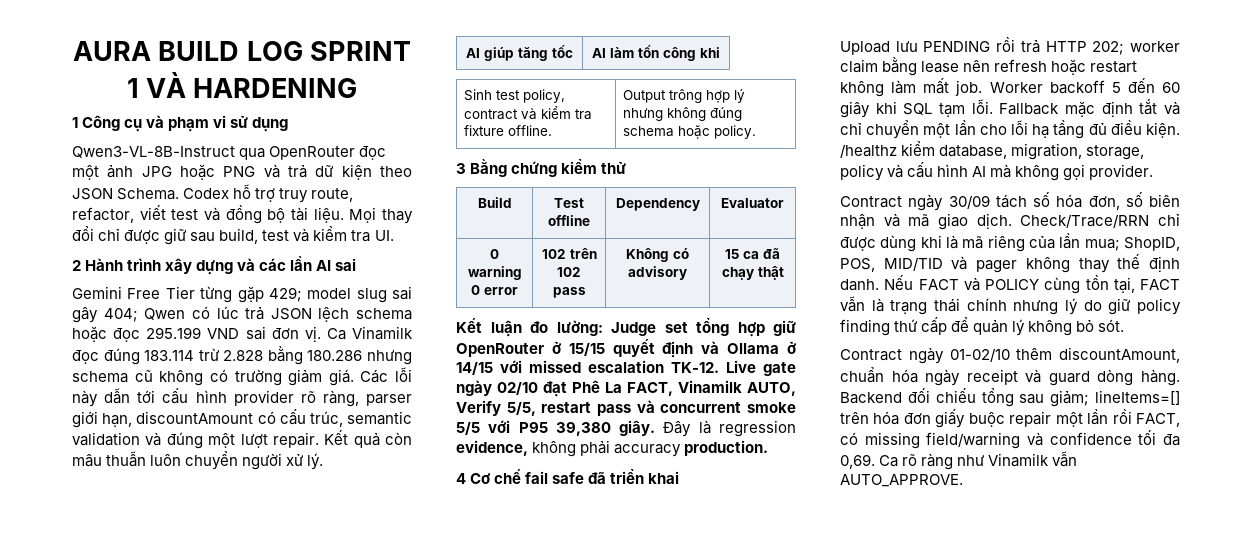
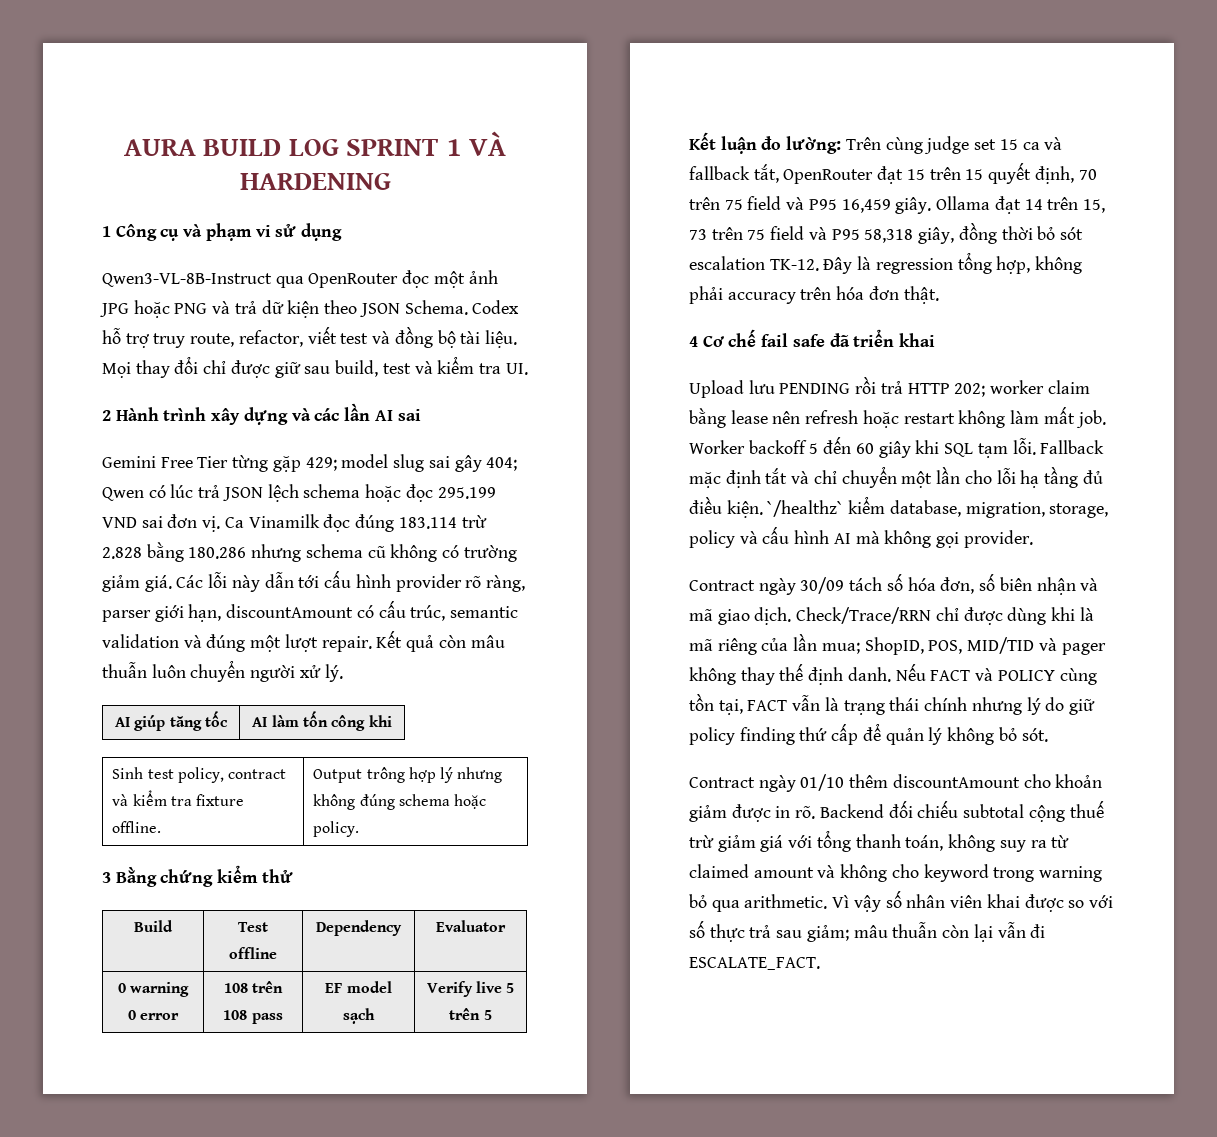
[541,248,597,259] [557,267,581,277] [552,287,586,298] [626,248,689,262] [628,266,687,280] [725,248,780,259] [721,266,784,280] [456,318,796,337] [456,339,798,358] [456,360,796,376] [456,380,796,397] [456,400,796,416] [456,420,656,436] 102 trên 102 pass | Không có advisory | 15 ca đã chạy thật // Kết luận đo lường: Judge set tổng hợp giữ OpenRouter ở 15/15 quyết định và Ollama ở 14/15 với missed escalation TK-12. Live gate ngày 02/10 đạt Phê La FACT, Vinamilk AUTO, Verify 5/5, restart pass và concurrent smoke 5/5 với P95 39,380 giây. -> [223,981,284,993] [223,1010,283,1024] [325,981,392,993] [343,1008,375,1024] [426,981,515,997] [449,1008,492,1020] [689,132,1063,154] [689,162,1097,184] [689,196,1105,214] [689,222,1083,244] [689,256,819,271] 108 trên 108 pass | EF model sạch | Verify live 5 trên 5 // Kết luận đo lường: Trên cùng judge set 15 ca và fallback tắt, OpenRouter đạt 15 trên 15 quyết định, 70 trên 75 field và P95 16,459 giây. Ollama đạt 14 trên 15, 73 trên 75 field và P95 58,318 giây, đồng thời bỏ sót escalation TK-12.
[456,440,528,456] evidence, -> [957,252,1031,274] tổng hợp,
[684,440,769,456] production. -> [800,286,939,304] trên hóa đơn thật.
[840,144,897,158] /healthz -> [767,500,844,517] `/healthz`
[949,347,1180,363] [840,367,1180,386] [840,388,1180,407] [840,409,1180,428] [840,430,1180,449] [840,451,1078,470] [840,474,963,487] 01-02/10 thêm discountAmount, chuẩn hóa ngày receipt và guard dòng hàng. Backend đối chiếu tổng sau giảm; lineItems=[] trên hóa đơn giấy buộc repair một lần rồi FACT, có missing field/warning và confidence tối đa 0,69. Ca rõ ràng như Vinamilk vẫn AUTO_APPROVE. -> [800,774,1103,791] [689,800,1104,822] [689,830,1070,852] [689,864,1103,882] [689,890,1113,912] [689,920,1046,942] [689,957,820,970] 01/10 thêm discountAmount cho khoản giảm được in rõ. Backend đối chiếu subtotal cộng thuế trừ giảm giá với tổng thanh toán, không suy ra từ claimed amount và không cho keyword trong warning bỏ qua arithmetic. Vì vậy số nhân viên khai được so với số thực trả sau giảm; mâu thuẫn còn lại vẫn đi ESCALATE_FACT.

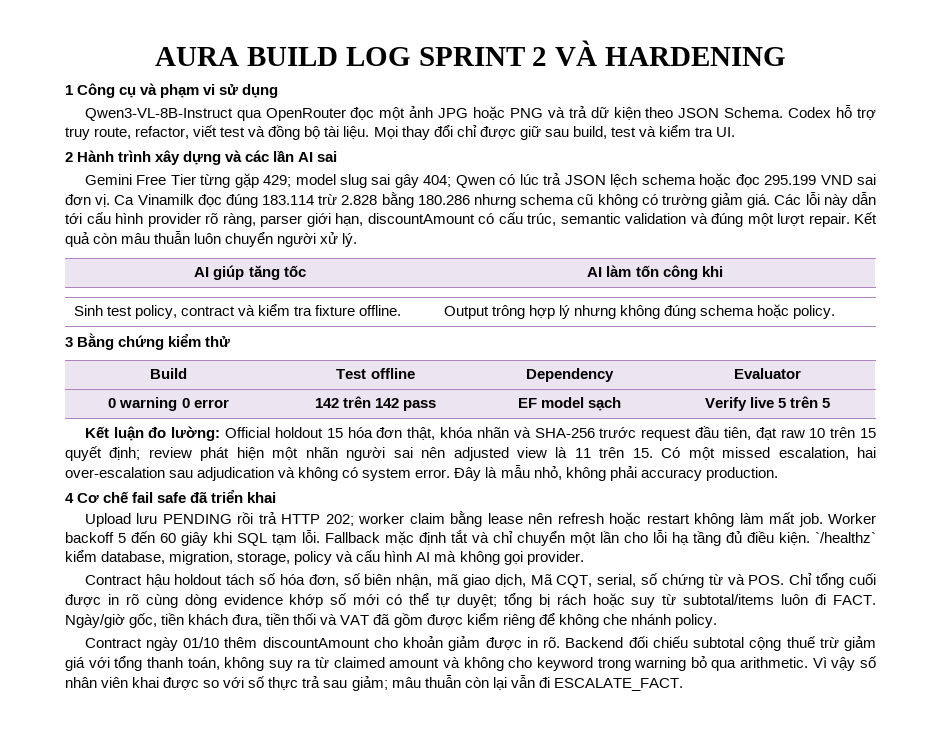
[446,139,462,156] 1 -> [532,47,548,66] 2
[223,981,284,993] [223,1010,248,1020] 108 trên 108 -> [314,396,400,408] 142 trên 142
[845,136,1063,154] [689,162,1097,184] [689,196,1105,214] [689,222,1083,244] [689,252,1083,274] [689,286,939,304] Trên cùng judge set 15 ca và fallback tắt, OpenRouter đạt 15 trên 15 quyết định, 70 trên 75 field và P95 16,459 giây. Ollama đạt 14 trên 15, 73 trên 75 field và P95 58,318 giây, đồng thời bỏ sót escalation TK-12. Đây là regression tổng hợp, không phải accuracy trên hóa đơn thật. -> [225,426,876,441] [65,446,877,461] [65,465,778,481] Official holdout 15 hóa đơn thật, khóa nhãn và SHA-256 trước request đầu tiên, đạt raw 10 trên 15 quyết định; review phát hiện một nhãn người sai nên adjusted view là 11 trên 15. Có một missed escalation, hai over-escalation sau adjudication và không có system error. Đây là mẫu nhỏ, không phải accuracy production.
[758,577,845,595] ngày 30/09 -> [145,574,223,587] hậu holdout
[1036,577,1099,595] [689,607,1094,625] [689,633,1106,655] [689,663,1097,685] [689,693,1095,715] [689,723,1048,745] nhận và mã giao dịch. Check/Trace/RRN chỉ được dùng khi là mã riêng của lần mua; ShopID, POS, MID/TID và pager không thay thế định danh. Nếu FACT và POLICY cùng tồn tại, FACT vẫn là trạng thái chính nhưng lý do giữ policy finding thứ cấp để quản lý không bỏ sót. -> [396,573,877,588] [65,593,876,608] [65,613,717,628] nhận, mã giao dịch, Mã CQT, serial, số chứng từ và POS. Chỉ tổng cuối được in rõ cùng dòng evidence khớp số mới có thể tự duyệt; tổng bị rách hoặc suy từ subtotal/items luôn đi FACT. Ngày/giờ gốc, tiền khách đưa, tiền thối và VAT đã gồm được kiểm riêng để không che nhánh policy.

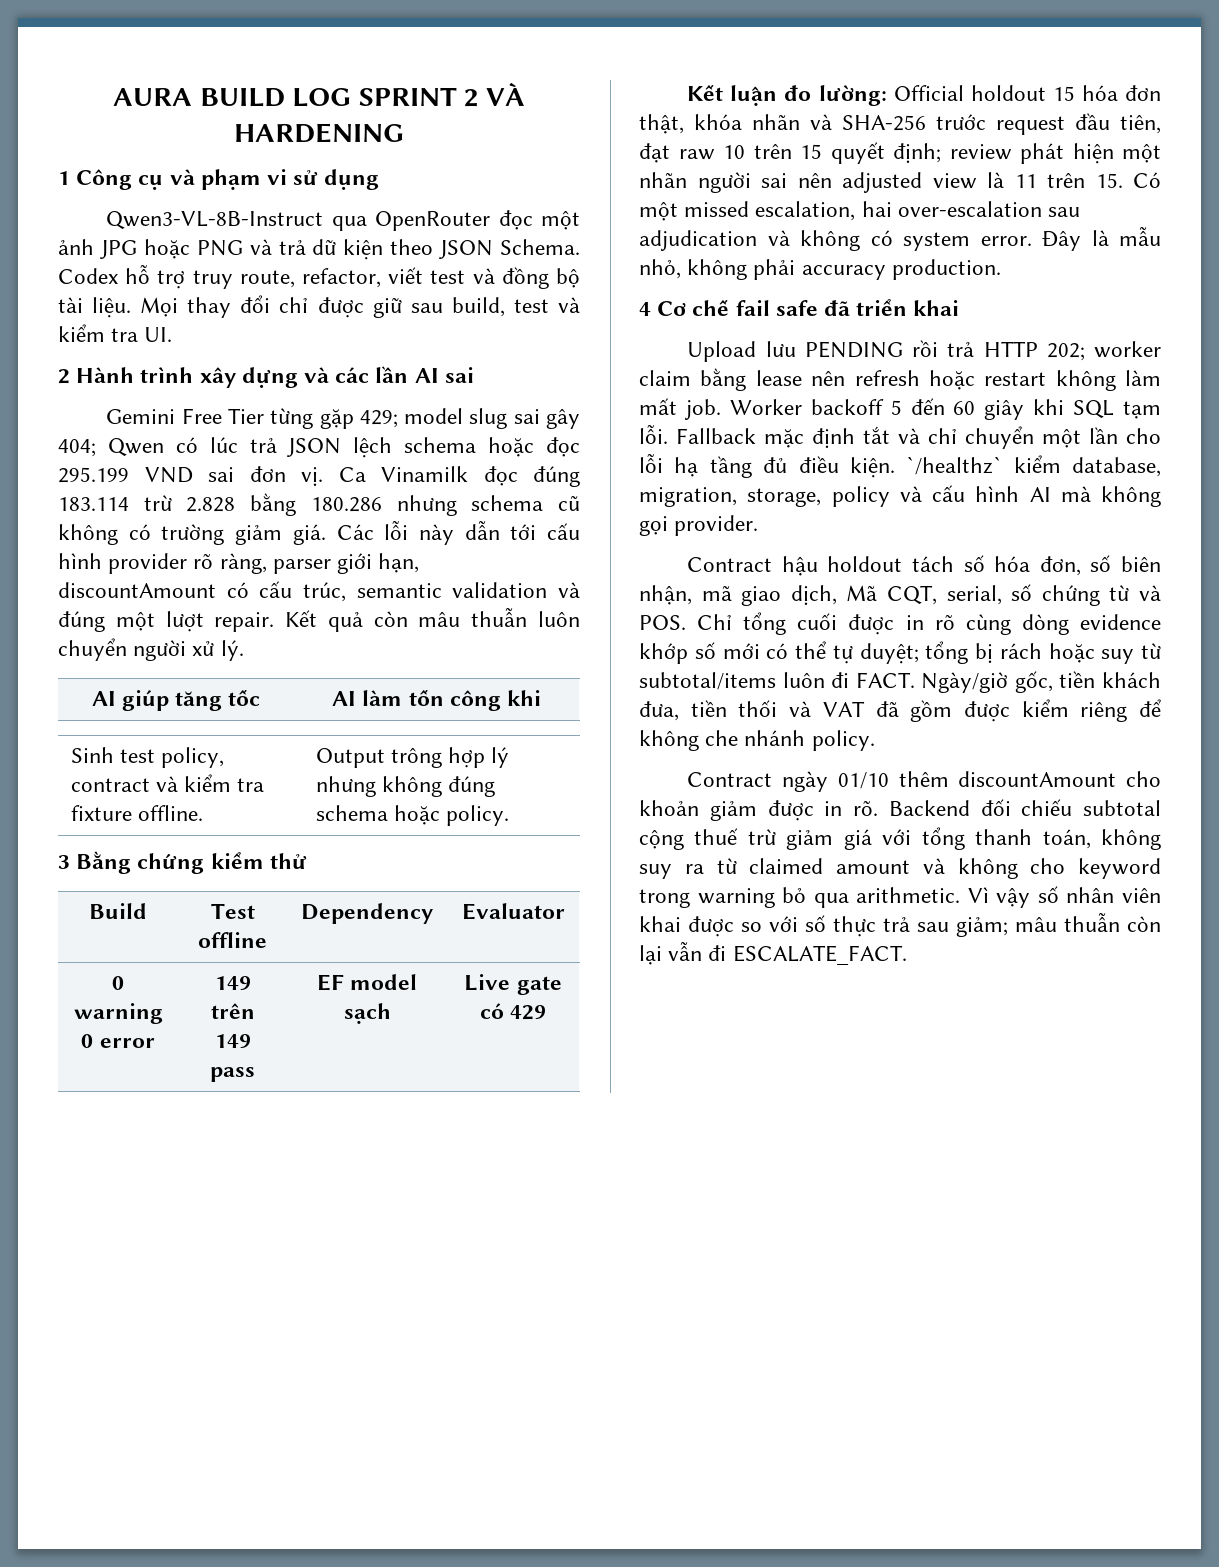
[314,396,400,408] 142 trên 142 -> [214,976,251,990] [210,1003,255,1019] [214,1034,251,1048] 149 trên 149
[704,396,831,411] Verify live 5 trên 5 -> [464,974,562,995] [479,1003,547,1020] Live gate có 429

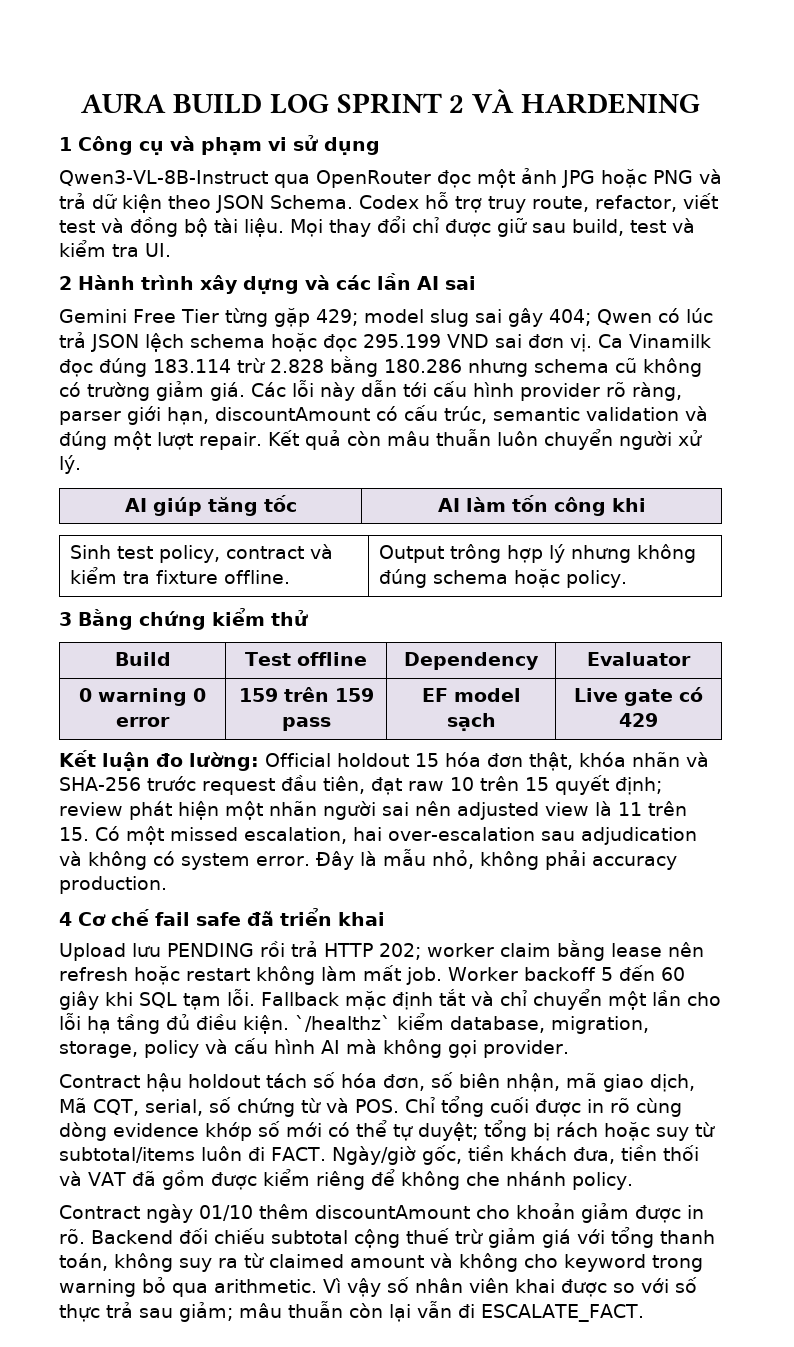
[214,976,251,990] [210,1003,255,1019] [214,1034,251,1048] 149 trên 149 -> [238,687,374,702] 159 trên 159

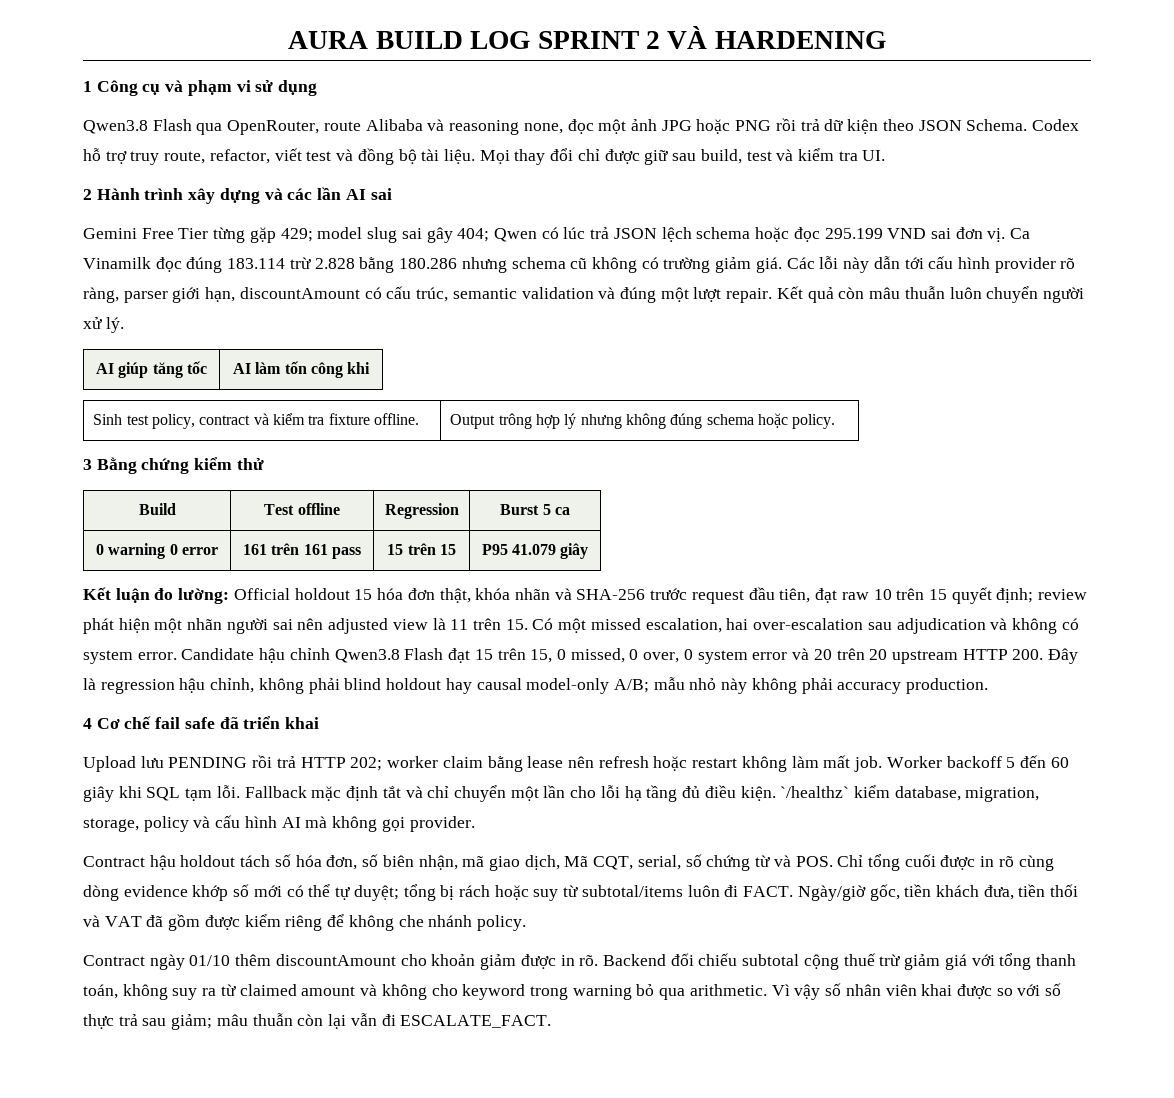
[59,170,431,188] Qwen3-VL-8B-Instruct qua OpenRouter -> [83,119,563,135] Qwen3.8 Flash qua OpenRouter, route Alibaba và reasoning none,
[698,169,722,184] và -> [775,118,796,131] rồi
[404,652,539,670] [587,652,691,666] Dependency | Evaluator -> [384,503,459,519] [500,504,570,515] Regression | Burst 5 ca
[238,687,374,702] [281,717,331,731] [421,688,521,702] [446,713,496,732] [574,687,703,706] [619,713,658,727] 159 trên 159 pass | EF model sạch | Live gate có 429 -> [243,543,361,559] [387,543,456,555] [481,543,589,559] 161 trên 161 pass | 15 trên 15 | P95 41.079 giây
[315,849,474,870] Đây là mẫu nhỏ, -> [181,648,1079,664] [83,677,748,694] Candidate hậu chỉnh Qwen3.8 Flash đạt 15 trên 15, 0 missed, 0 over, 0 system error và 20 trên 20 upstream HTTP 200. Đây là regression hậu chỉnh, không phải blind holdout hay causal model-only A/B; mẫu nhỏ này

